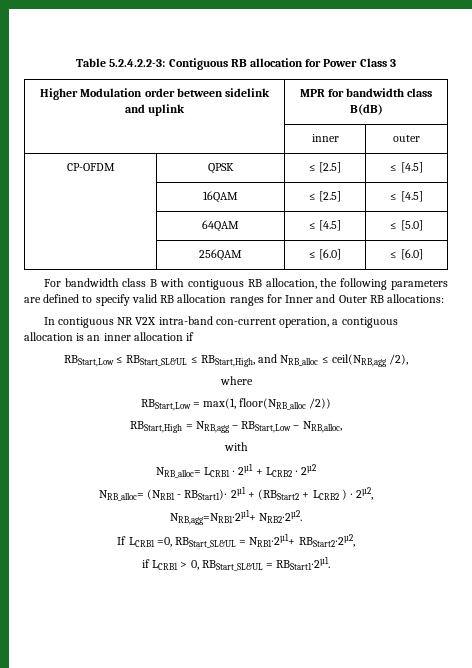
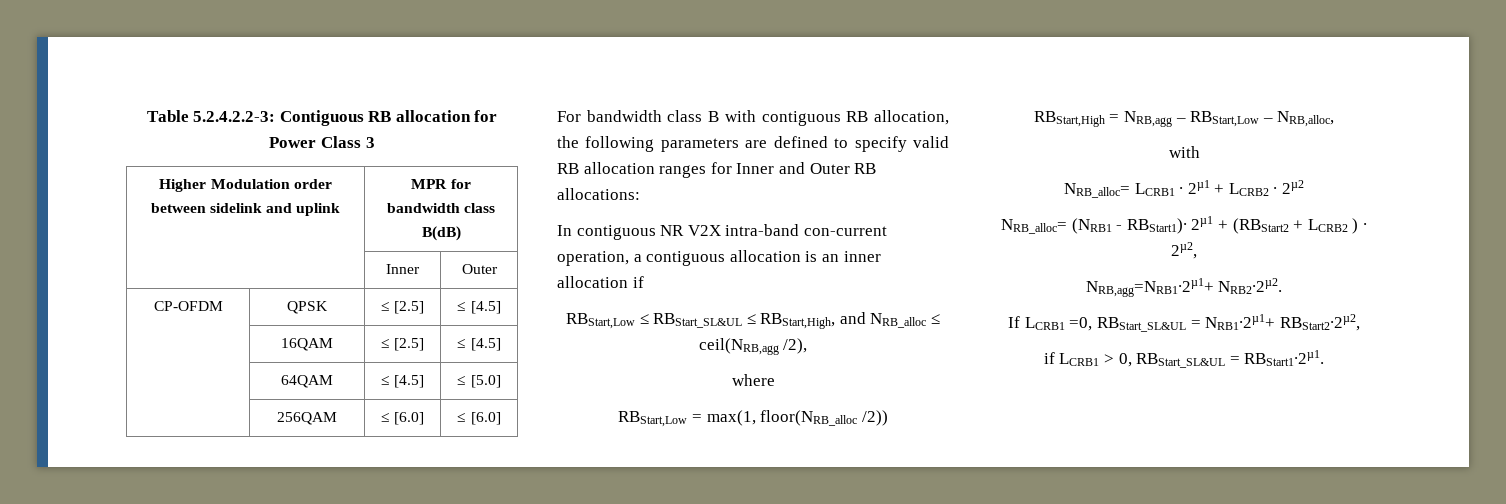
[311,134,339,142] [393,135,421,142] inner | outer -> [386,264,420,274] [461,264,498,274] Inner | Outer

